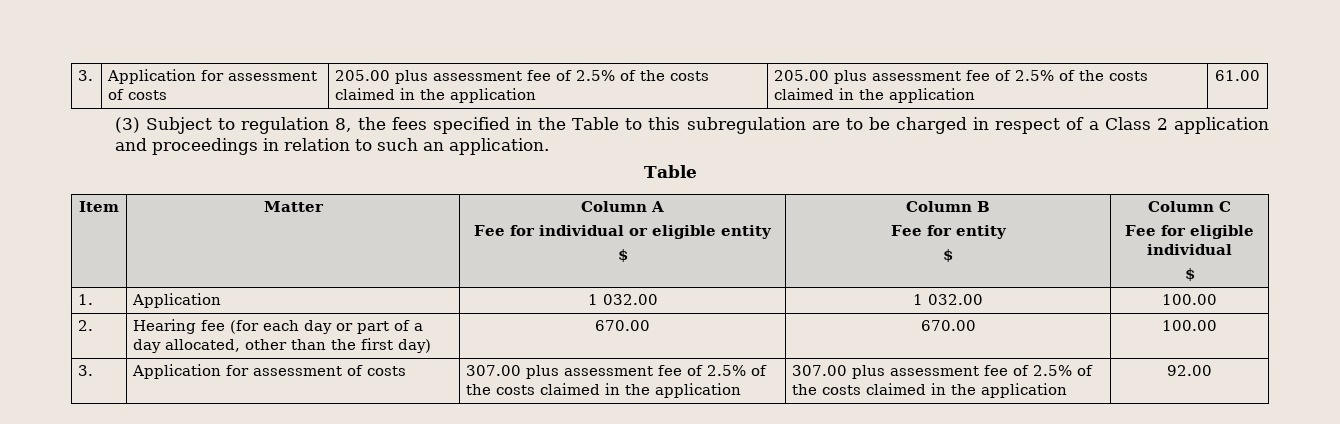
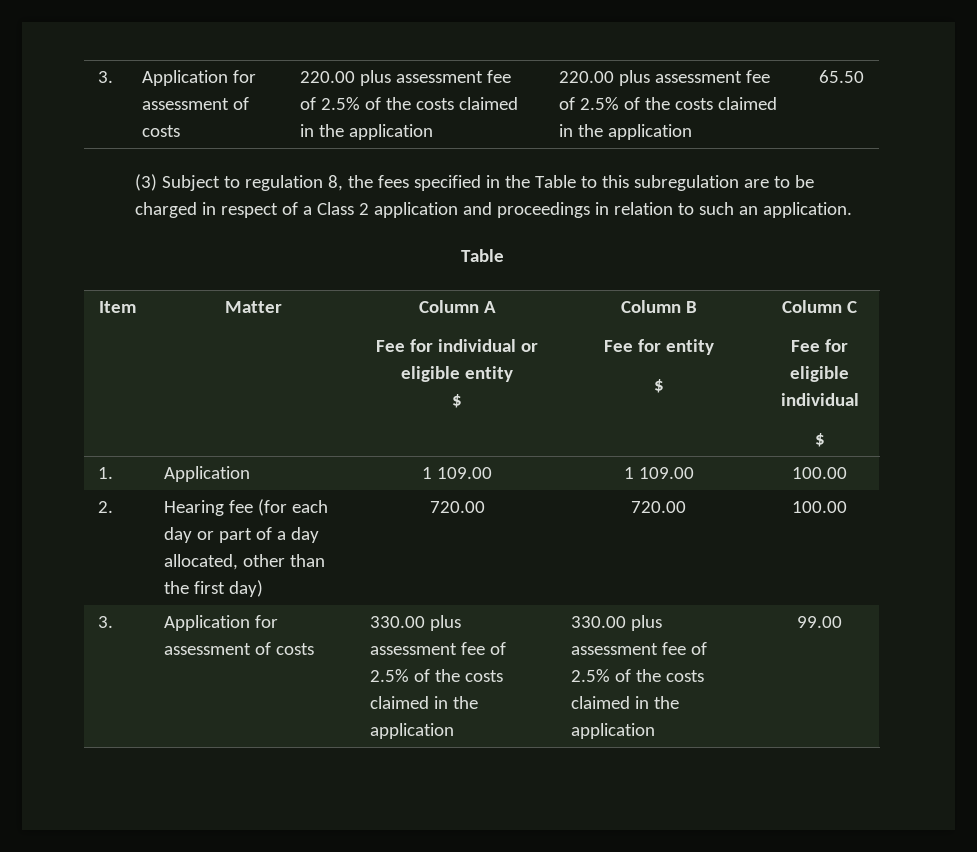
[78,70,94,81] [107,69,318,84] [108,89,168,100] [335,70,391,81] 3. | Application for assessment of costs | 205.00 -> [98,71,114,83] [142,70,257,86] [142,97,250,110] [142,125,181,137] [300,71,356,83] 3. | Application for assessment of costs | 220.00
[774,70,830,81] 205.00 -> [559,71,615,83] 220.00
[1215,70,1260,81] 61.00 -> [819,70,864,83] 65.50
[602,294,658,305] [913,294,983,305] 032.00 | 1 032.00 -> [436,467,492,479] [623,467,694,479] 109.00 | 1 109.00
[595,320,650,331] [920,320,976,331] 670.00 | 670.00 -> [429,501,485,513] [631,501,686,513] 720.00 | 720.00
[466,365,522,376] 307.00 -> [370,616,426,628] 330.00
[792,365,848,376] 307.00 -> [571,616,627,628] 330.00
[1167,365,1212,376] 92.00 -> [797,616,842,628] 99.00

